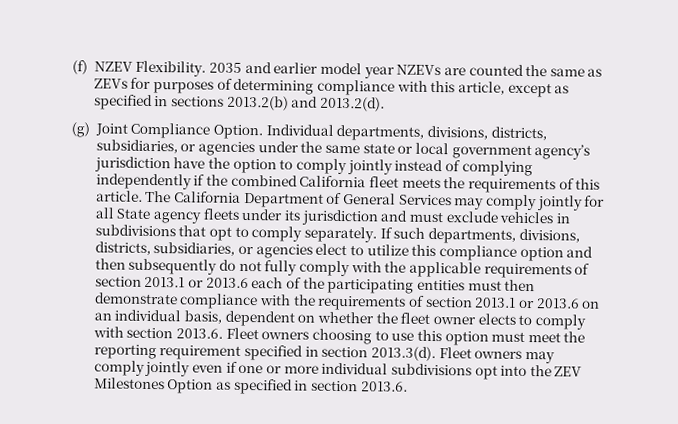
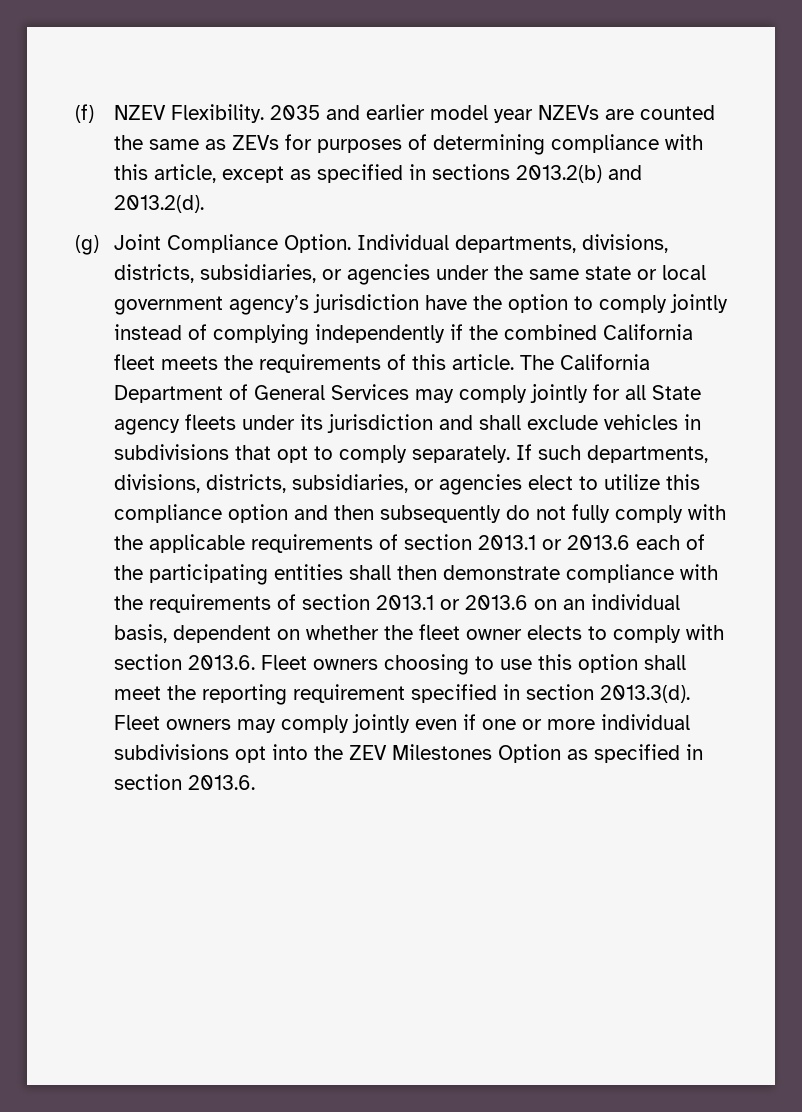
[408,211,444,223] must -> [478,415,521,430] shall
[467,280,502,291] must -> [348,565,391,580] shall
[491,331,526,342] must -> [643,655,686,670] shall

